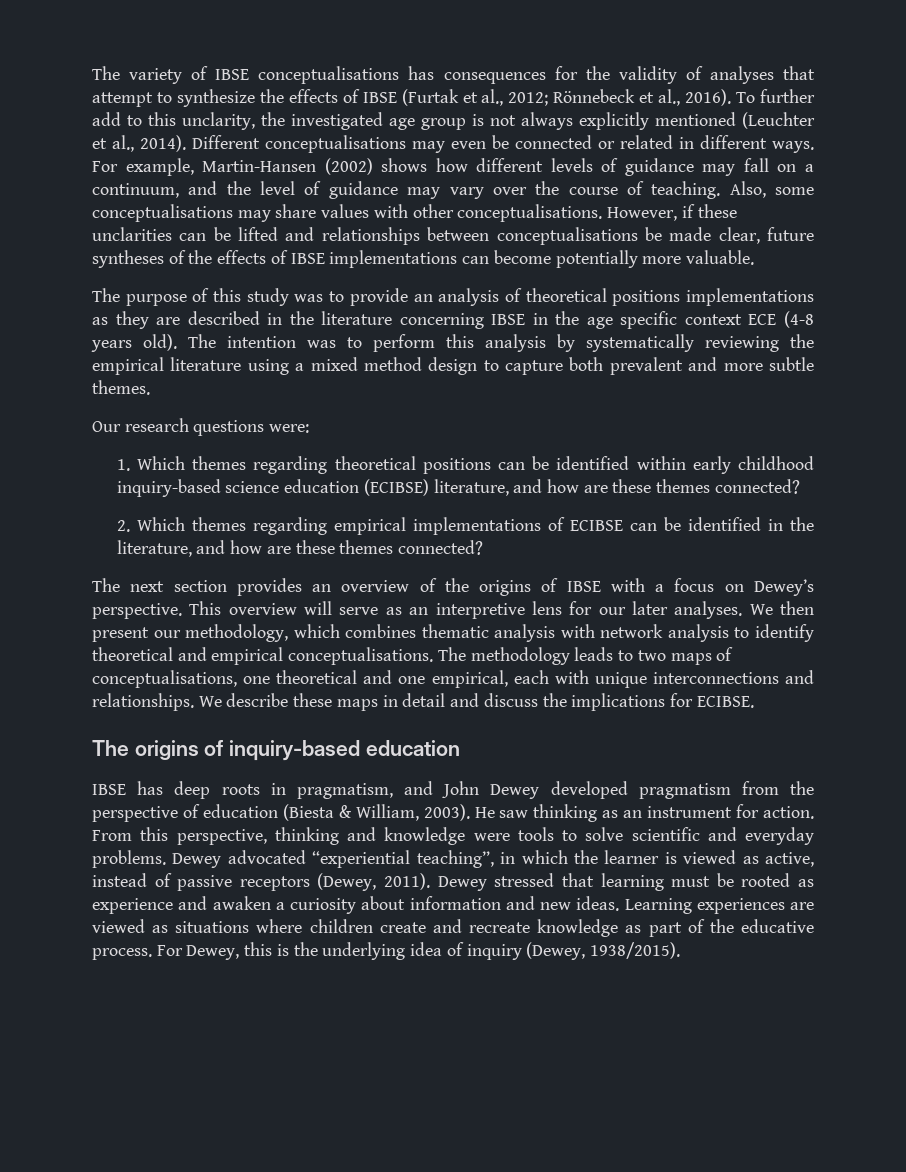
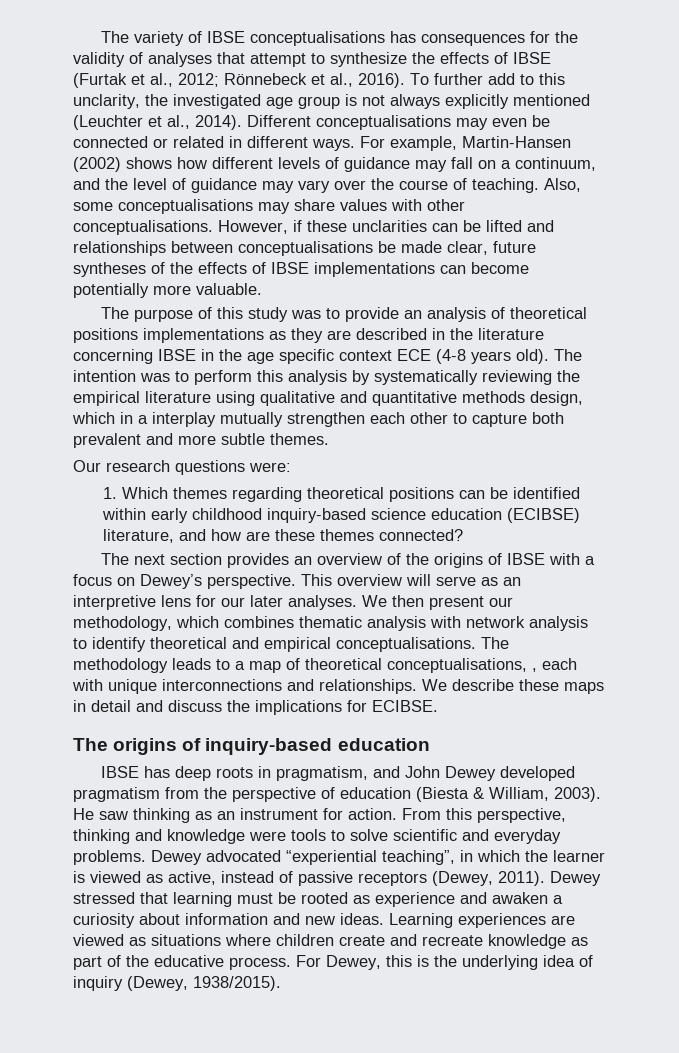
[295,357,478,375] a mixed method design -> [260,391,583,406] [72,412,448,427] qualitative and quantitative methods design, which in a interplay mutually strengthen each other
[116,517,814,535] [116,540,483,557] // 2. Which themes regarding empirical implementations of ECIBSE can be identified in the literature, and how are these themes connected? -> (464, 535) none
[637,647,734,665] [92,670,508,688] two maps of conceptualisations, one theoretical and one empirical, -> [235,658,537,673] a map of theoretical conceptualisations, ,

